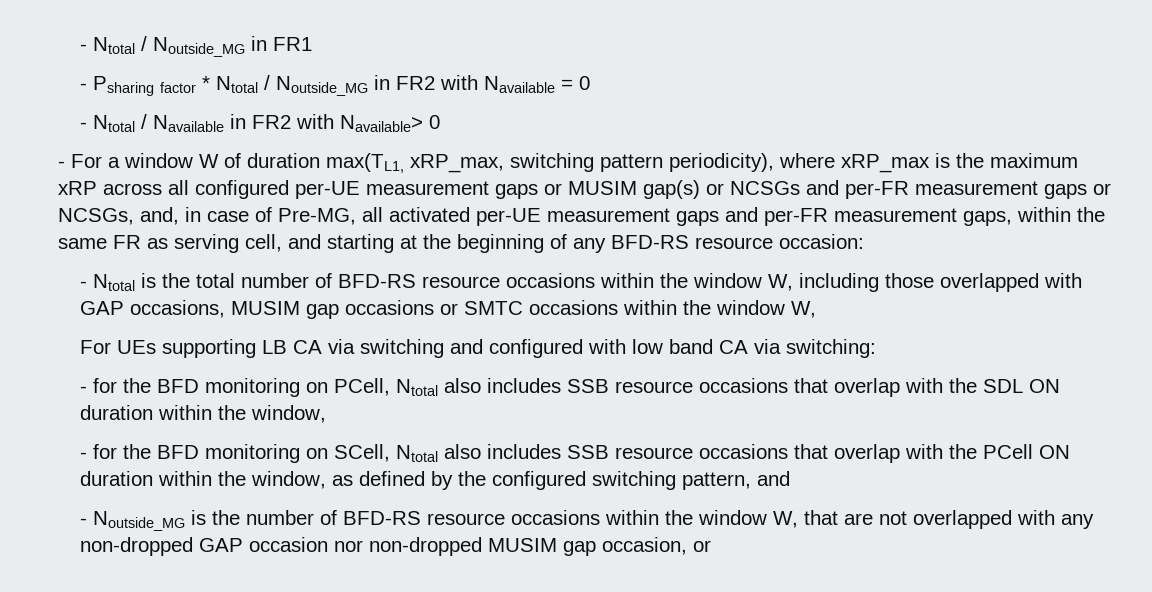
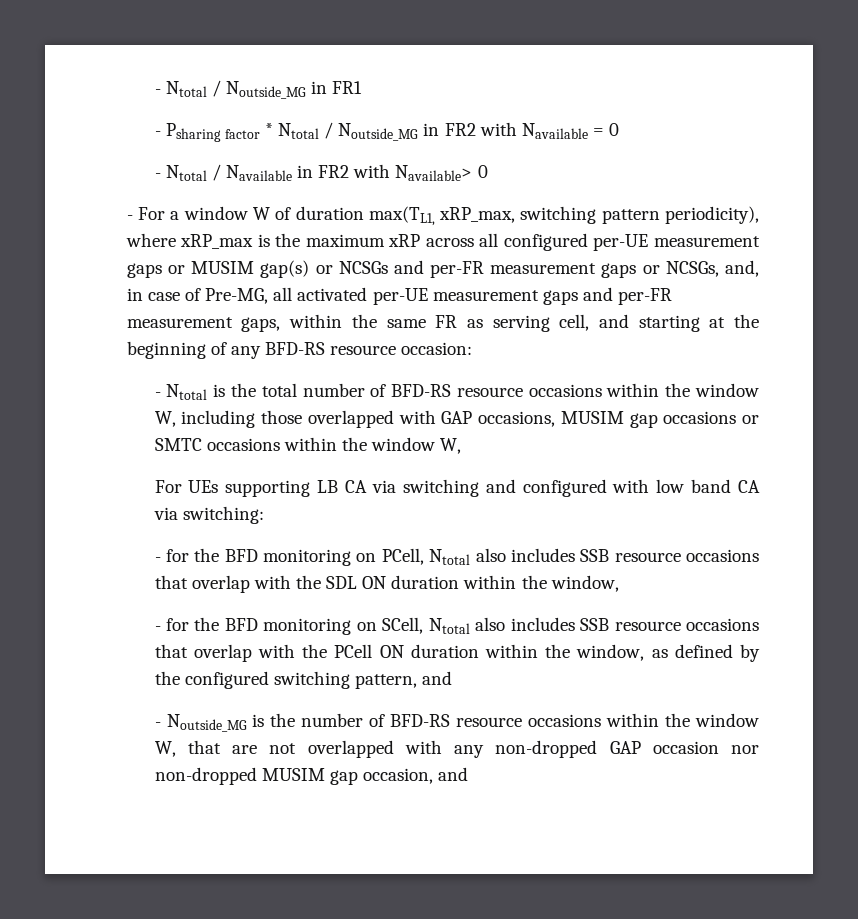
[693,540,712,552] or -> [438,767,469,781] and

